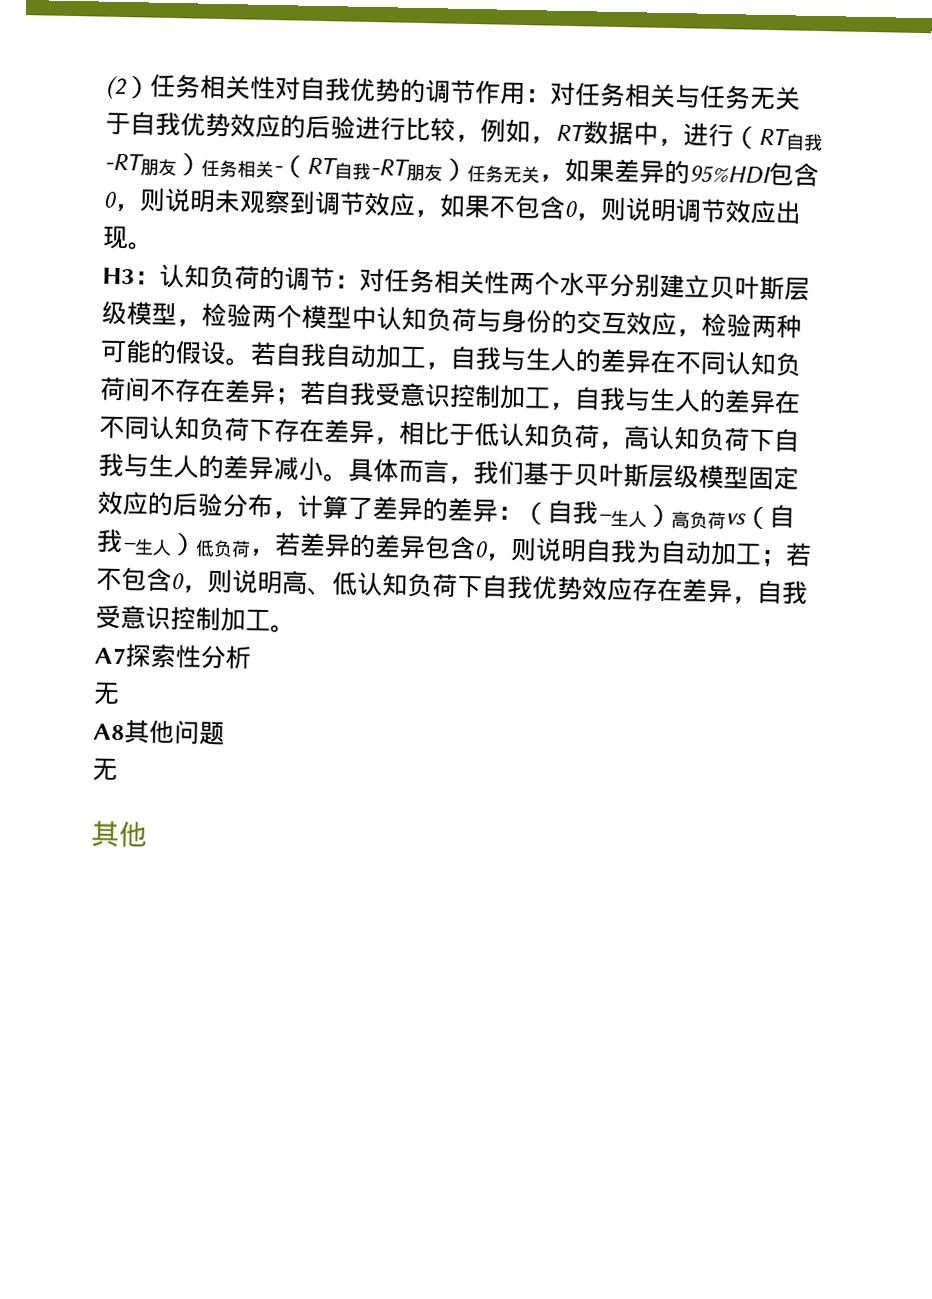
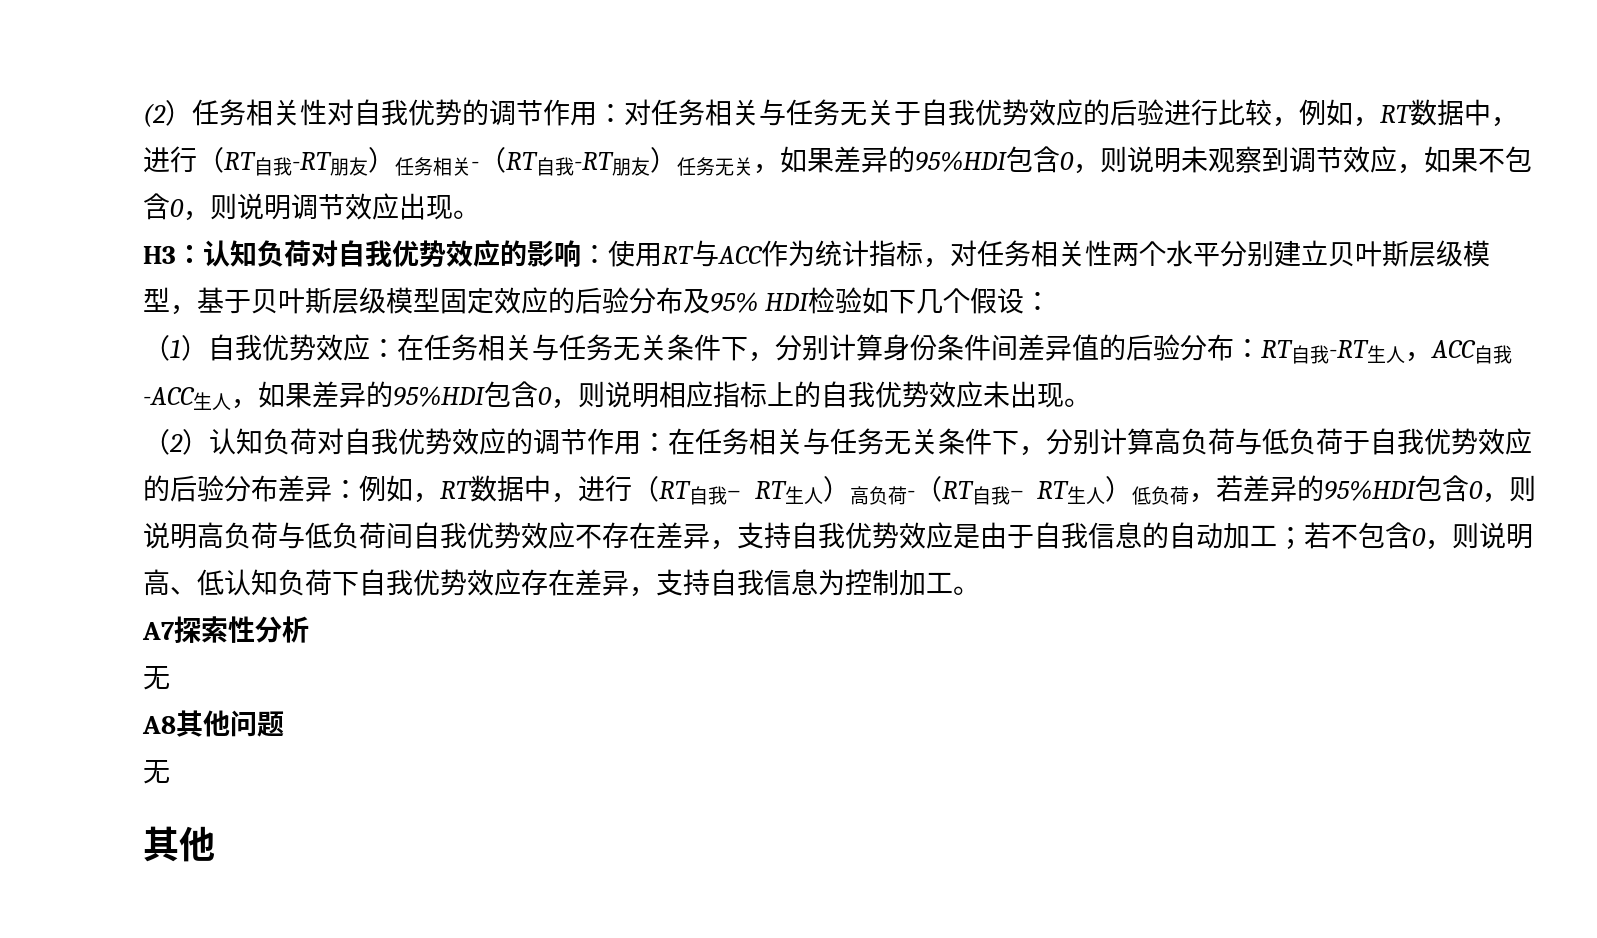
[259,265,360,292] 的调节： -> [311,240,950,268] 对自我优势效应的影响：使用RT与ACC作为统计指标，
[201,302,802,339] [100,339,802,377] [99,376,801,415] [99,415,800,453] [98,452,524,486] 检验两个模型中认知负荷与身份的交互效应，检验两种可能的假设。若自我自动加工，自我与生人的差异在不同认知负荷间不存在差异；若自我受意识控制加工，自我与生人的差异在不同认知负荷下存在差异，相比于低认知负荷，高认知负荷下自我与生人的差异减小。具体而言，我们 -> (197, 310) none
[272,494,612,525] ，计算了差异的差异：（自我– -> [683,287,1052,314] [143,334,1512,364] [143,381,1091,410] [143,428,1532,456] [143,475,787,505] 及95% HDI检验如下几个假设： // （1）自我优势效应：在任务相关与任务无关条件下，分别计算身份条件间差异值的后验分布：RT自我-RT生人，ACC自我-ACC生人，如果差异的95%HDI包含0，则说明相应指标上的自我优势效应未出现。 // （2）认知负荷对自我优势效应的调节作用：在任务相关与任务无关条件下，分别计算高负荷与低负荷于自我优势效应的后验分布差异：例如，RT数据中，进行（RT自我– RT
[725,504,795,530] [96,528,137,554] vs（自我– -> [906,476,1069,505] -（RT自我– RT
[374,534,662,564] 差异包含0，则说明自我为 -> [1324,475,1536,503] [143,522,1169,550] 95%HDI包含0，则说明高负荷与低负荷间自我优势效应不存在差异，支持自我优势效应是由于自我信息的
[756,579,808,605] [95,604,171,631] 自我受意识 -> [656,569,845,596] 支持自我信息为

